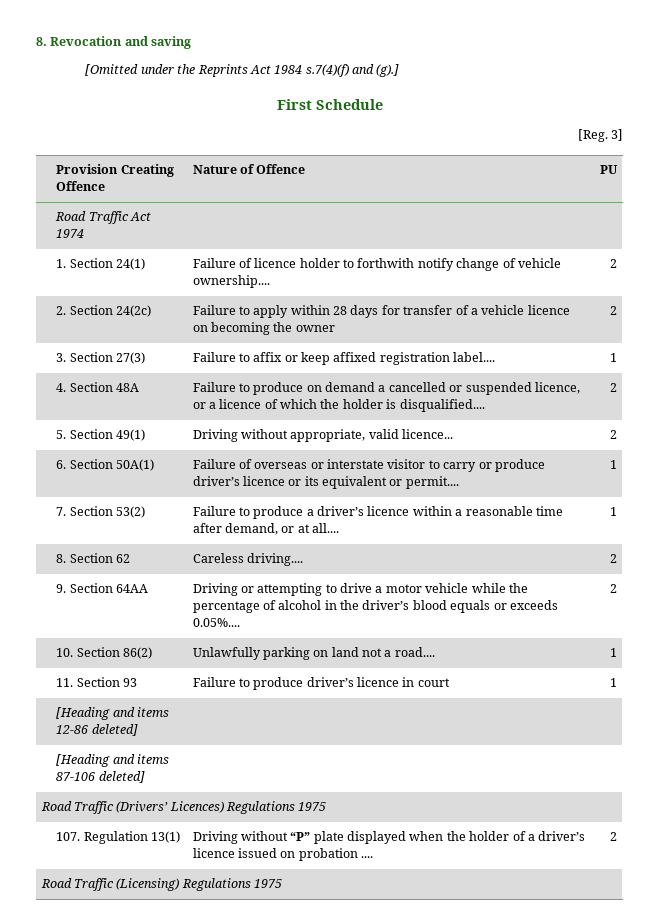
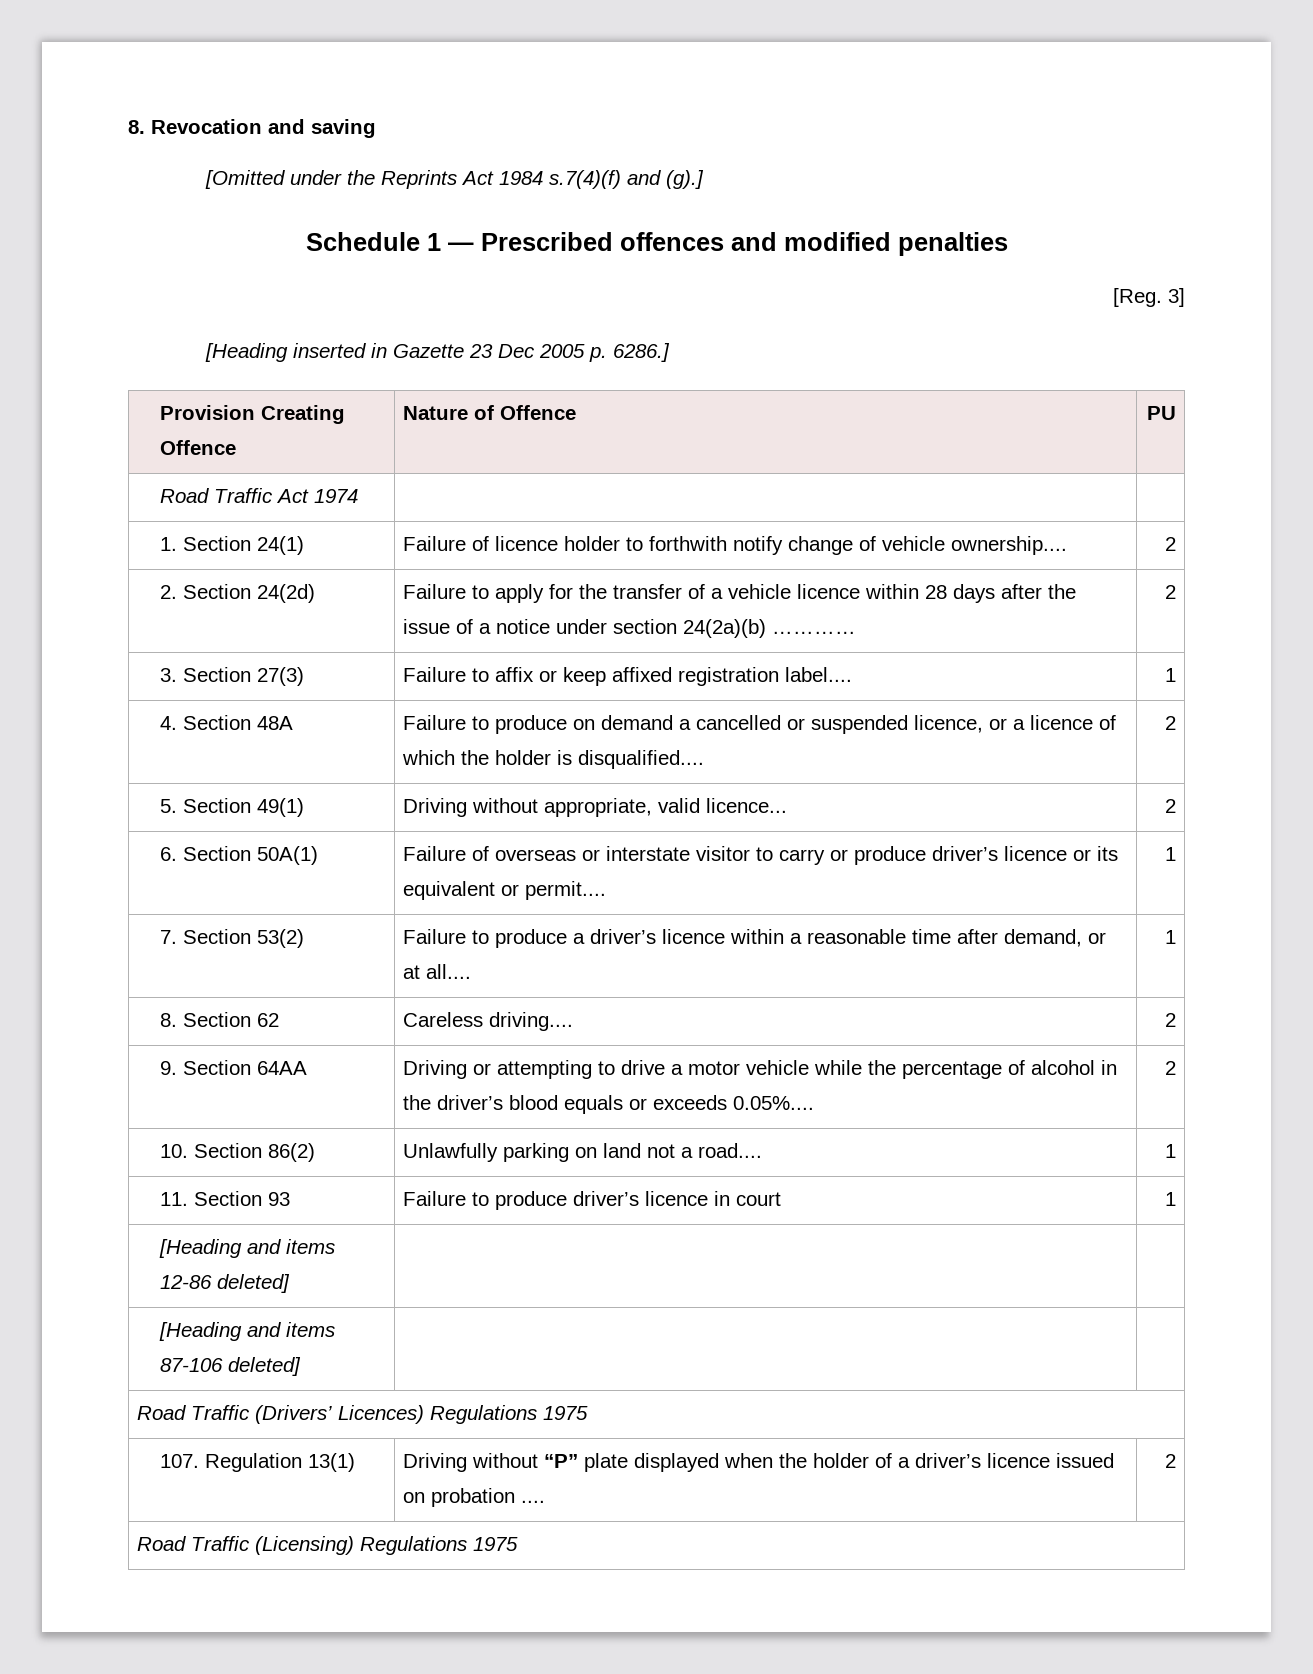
[276,99,312,110] First -> (704, 179) none
[577,129,623,142] // [Reg. 3] -> [426,232,1008,256] [1113,288,1185,307] [204,343,670,362] 1 — Prescribed offences and modified penalties // [Reg. 3] // [Heading inserted in Gazette 23 Dec 2005 p. 6286.]
[116,305,152,317] 24(2c) -> [256,584,315,603] 24(2d)
[290,305,400,318] within 28 days for -> [548,584,607,599] for the
[192,322,335,335] on becoming the owner -> [864,584,1076,603] [402,619,856,638] within 28 days after the issue of a notice under section 24(2a)(b) …………

